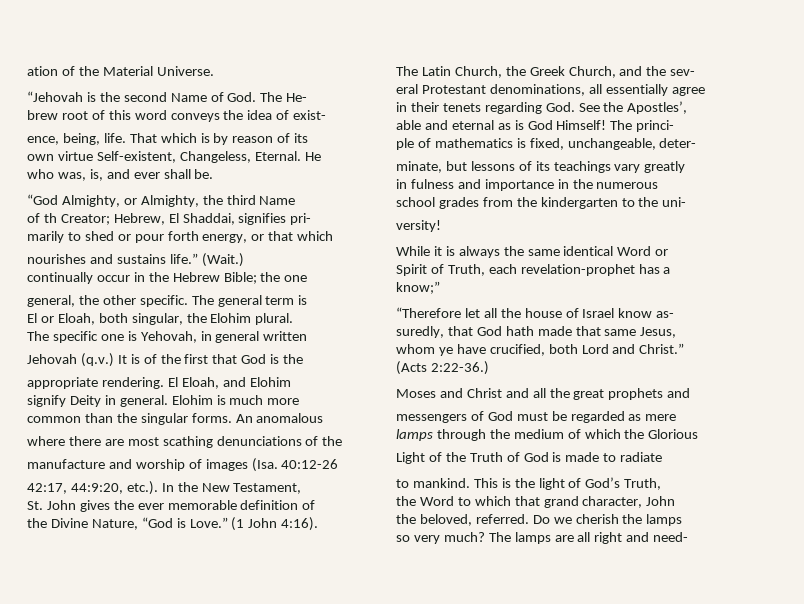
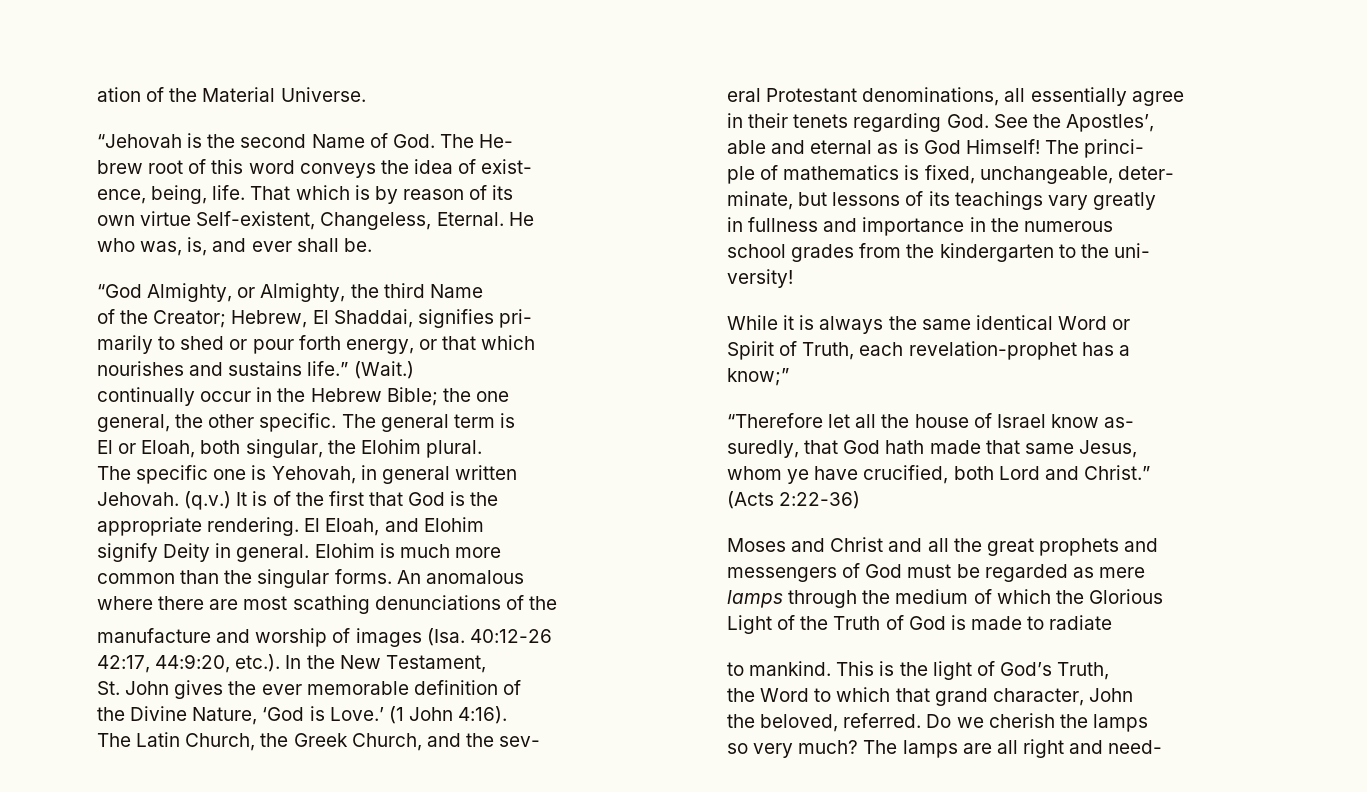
[43,213,57,223] th -> [120,310,149,324] the
[27,354,77,364] Jehovah -> [97,492,179,506] Jehovah.
[141,517,228,528] “God is Love.” -> [262,706,384,721] ‘God is Love.’
[410,179,454,189] fulness -> [748,217,819,232] fullness
[430,361,489,375] 2:22-36.) -> [779,491,861,509] 2:22-36)

